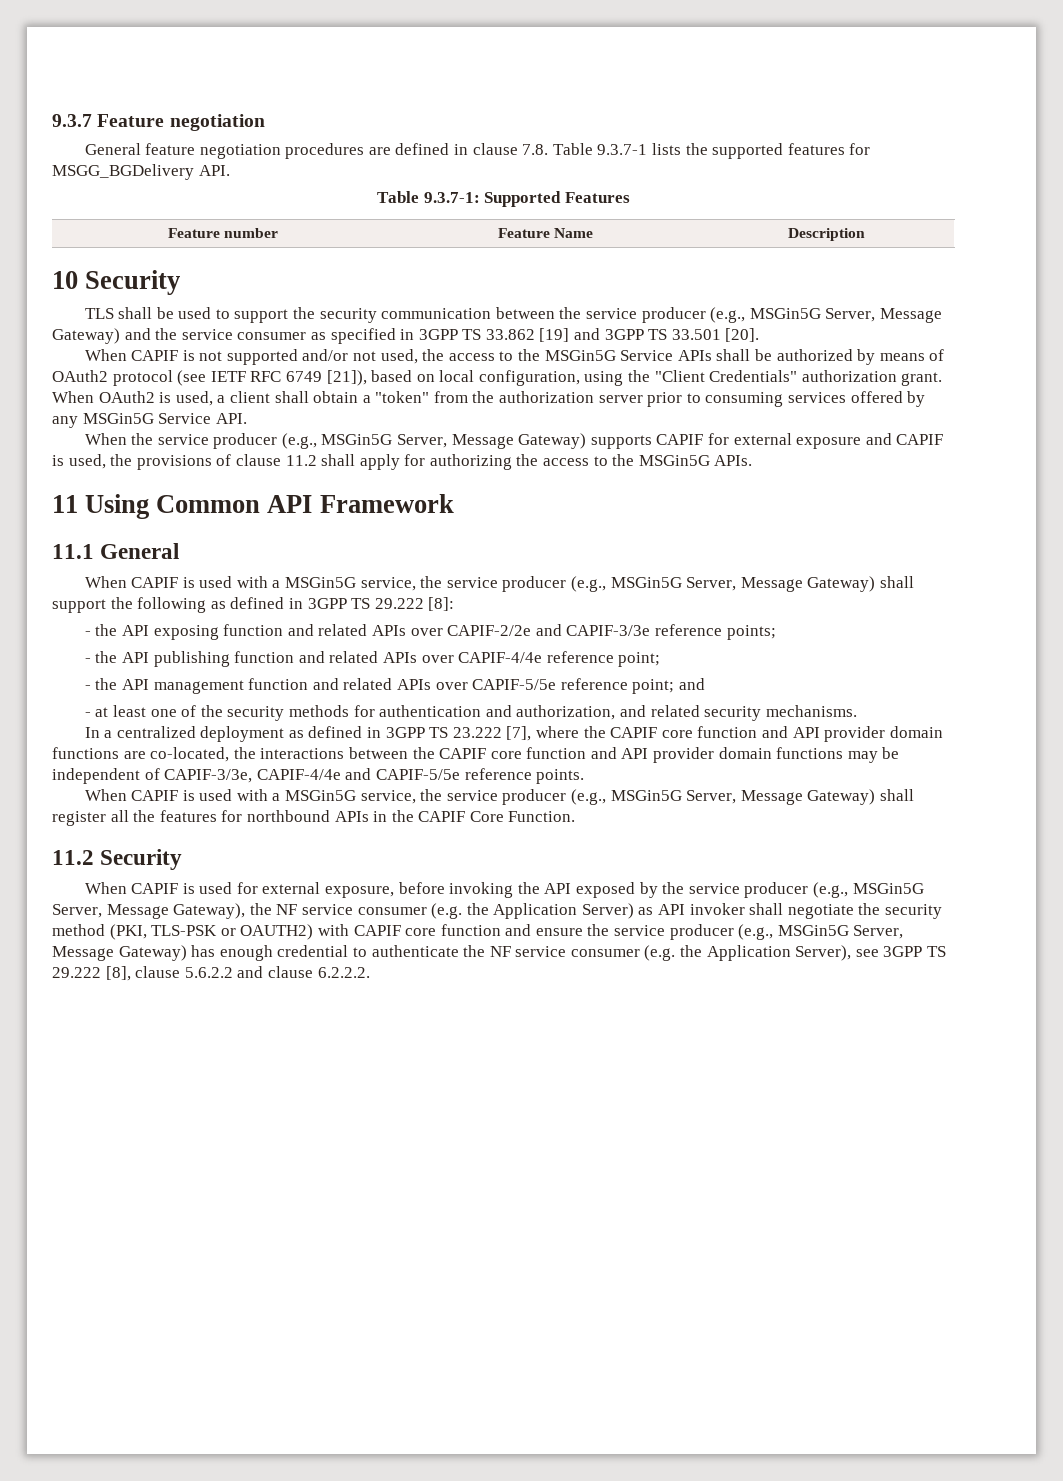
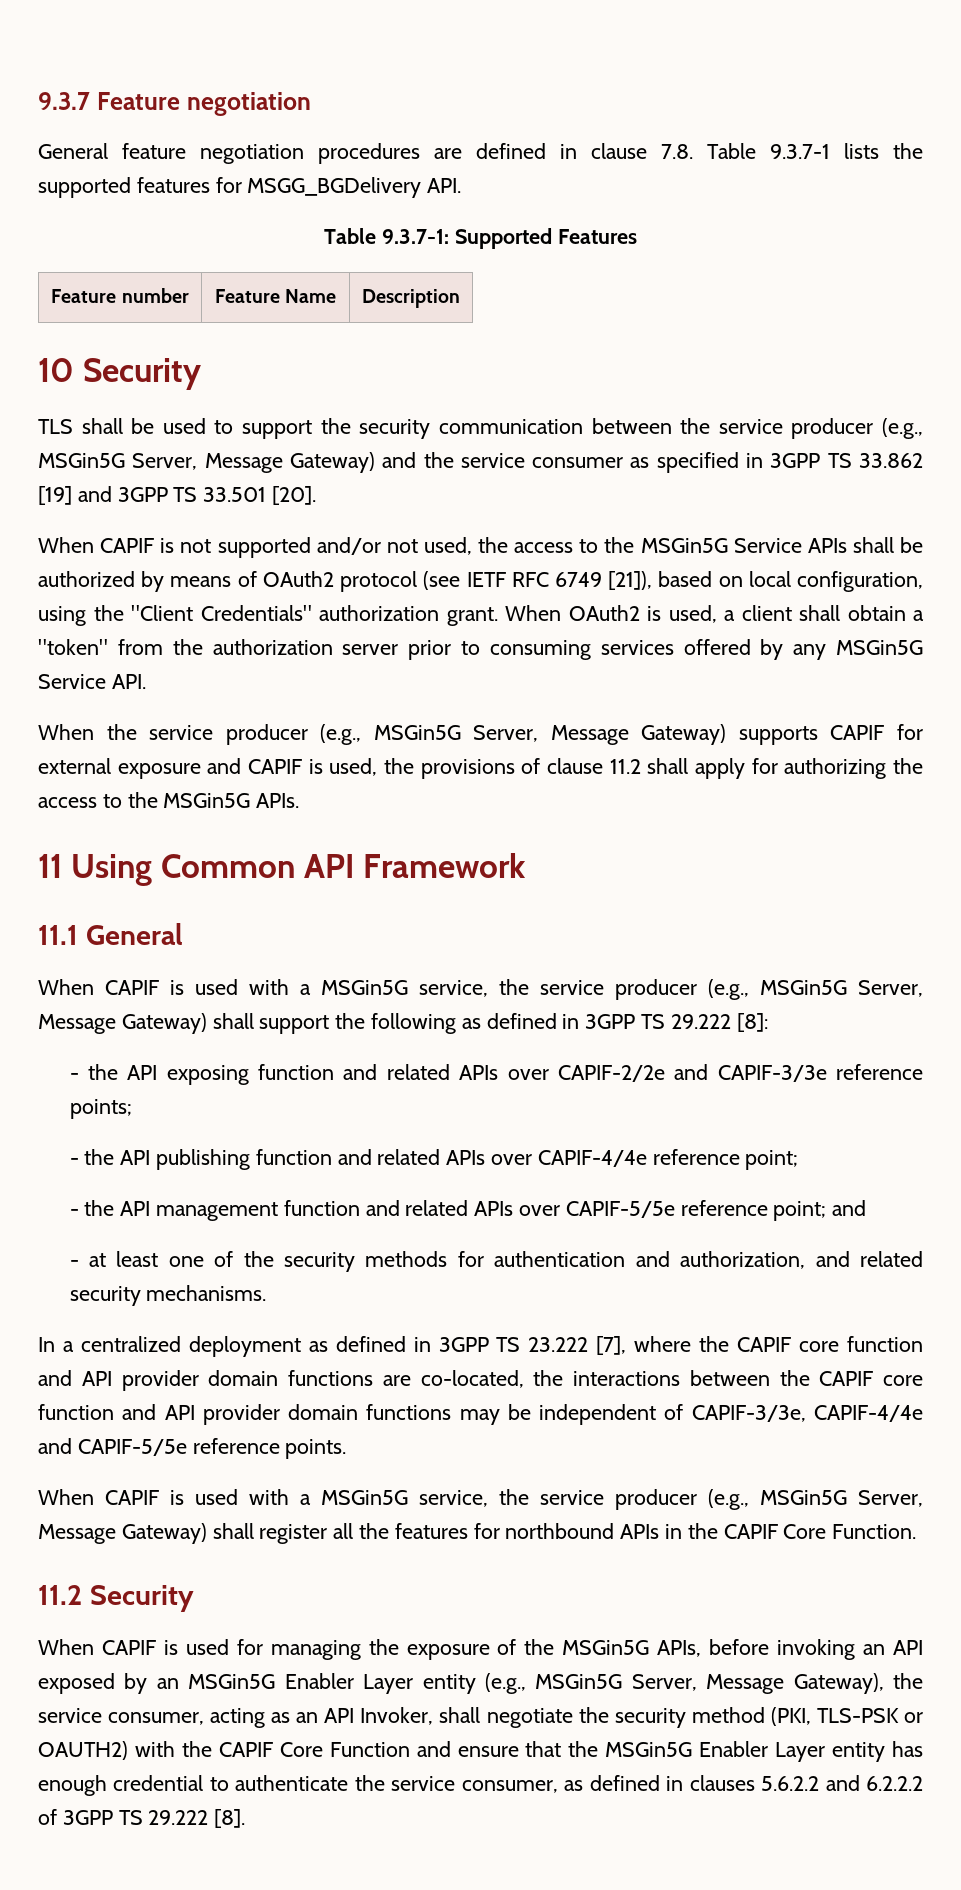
[262,882,395,898] external exposure, -> [270,1639,702,1660] managing the exposure of the MSGin5G APIs,
[517,882,540,894] the -> [863,1644,886,1655] an
[662,882,809,898] the service producer -> [156,1673,476,1694] an MSGin5G Enabler Layer entity
[276,903,745,919] NF service consumer (e.g. the Application Server) as API invoker -> [38,1707,434,1728] service consumer, acting as an API Invoker,
[353,924,904,940] [52,945,187,961] CAPIF core function and ensure the service producer (e.g., MSGin5G Server, Message Gateway) -> [181,1741,886,1762] the CAPIF Core Function and ensure that the MSGin5G Enabler Layer entity
[489,945,947,961] [52,966,370,981] NF service consumer (e.g. the Application Server), see 3GPP TS 29.222 [8], clause 5.6.2.2 and clause 6.2.2.2. -> [391,1775,923,1793] [38,1809,246,1828] service consumer, as defined in clauses 5.6.2.2 and 6.2.2.2 of 3GPP TS 29.222 [8].

